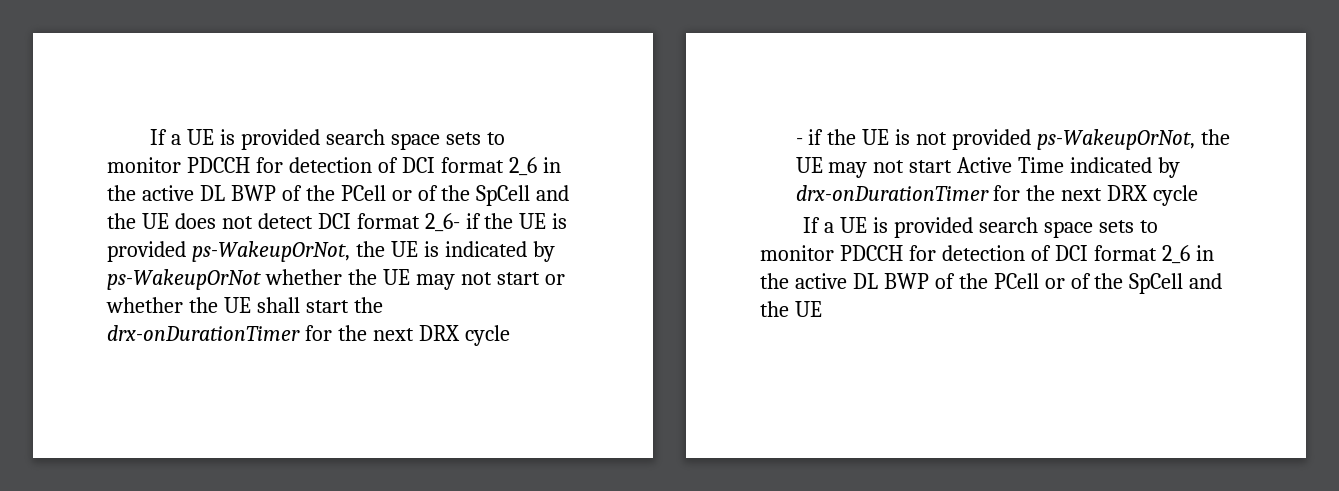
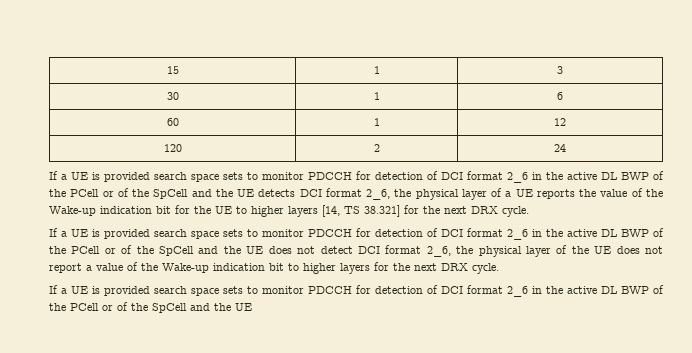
(150, 137) none -> [166,66,179,74] [373,66,380,74] [557,66,563,74] [166,92,179,100] [373,92,380,100] [557,92,563,100] [166,118,179,126] [373,118,380,126] [554,118,566,126] [163,144,182,152] [373,144,380,152] [554,144,566,152] [49,171,664,183] [49,188,663,200] [49,205,529,217] 15 | 1 | 3 // 30 | 1 | 6 // 60 | 1 | 12 // 120 | 2 | 24 // If a UE is provided search space sets to monitor PDCCH for detection of DCI format 2_6 in the active DL BWP of the PCell or of the SpCell and the UE detects DCI format 2_6, the physical layer of a UE reports the value of the Wake-up indication bit for the UE to higher layers [14, TS 38.321] for the next DRX cycle. //
[424,213,568,232] [107,241,555,262] [107,269,565,290] [106,297,383,313] [107,325,510,346] [795,129,1231,150] [795,157,1181,178] [795,185,1199,206] 2_6- if the UE is provided ps-WakeupOrNot, the UE is indicated by ps-WakeupOrNot whether the UE may not start or whether the UE shall start the drx-onDurationTimer for the next DRX cycle // - if the UE is not provided ps-WakeupOrNot, the UE may not start Active Time indicated by drx-onDurationTimer for the next DRX cycle -> [426,245,663,257] [49,262,499,274] 2_6, the physical layer of the UE does not report a value of the Wake-up indication bit to higher layers for the next DRX cycle.

